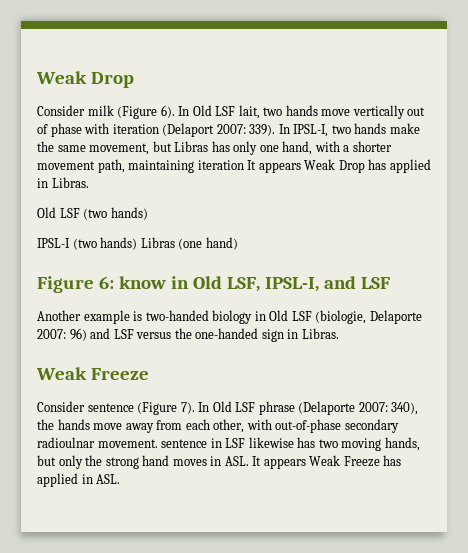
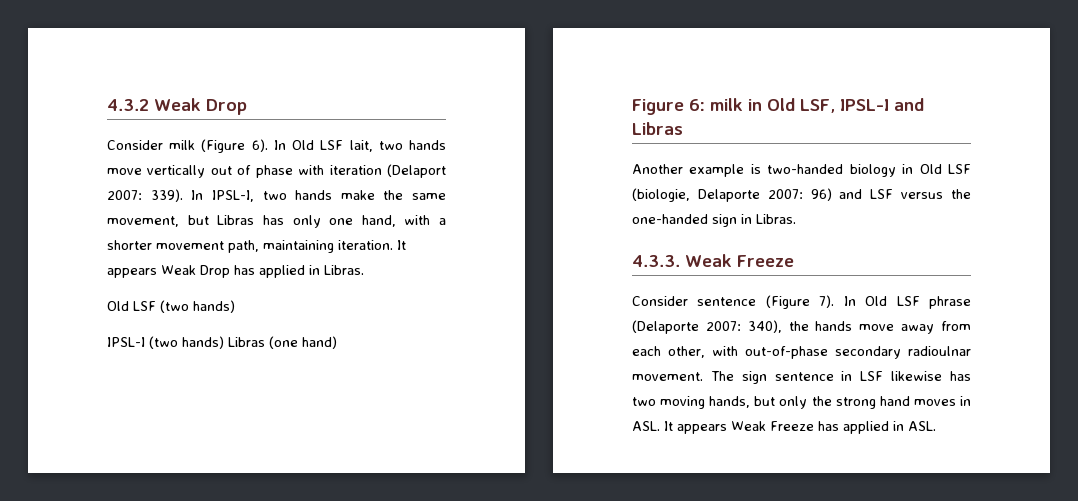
(36, 77) none -> [107,99,149,111] 4.3.2
[197,160,244,170] iteration -> [338,240,393,250] iteration.
[118,276,166,289] know -> [710,98,743,111] milk
[264,276,390,292] IPSL-I, and LSF -> [840,98,924,111] [632,122,683,135] IPSL-I and Libras
(339, 333) none -> [632,255,680,267] 4.3.3.
(158, 443) none -> [710,371,767,384] The sign

